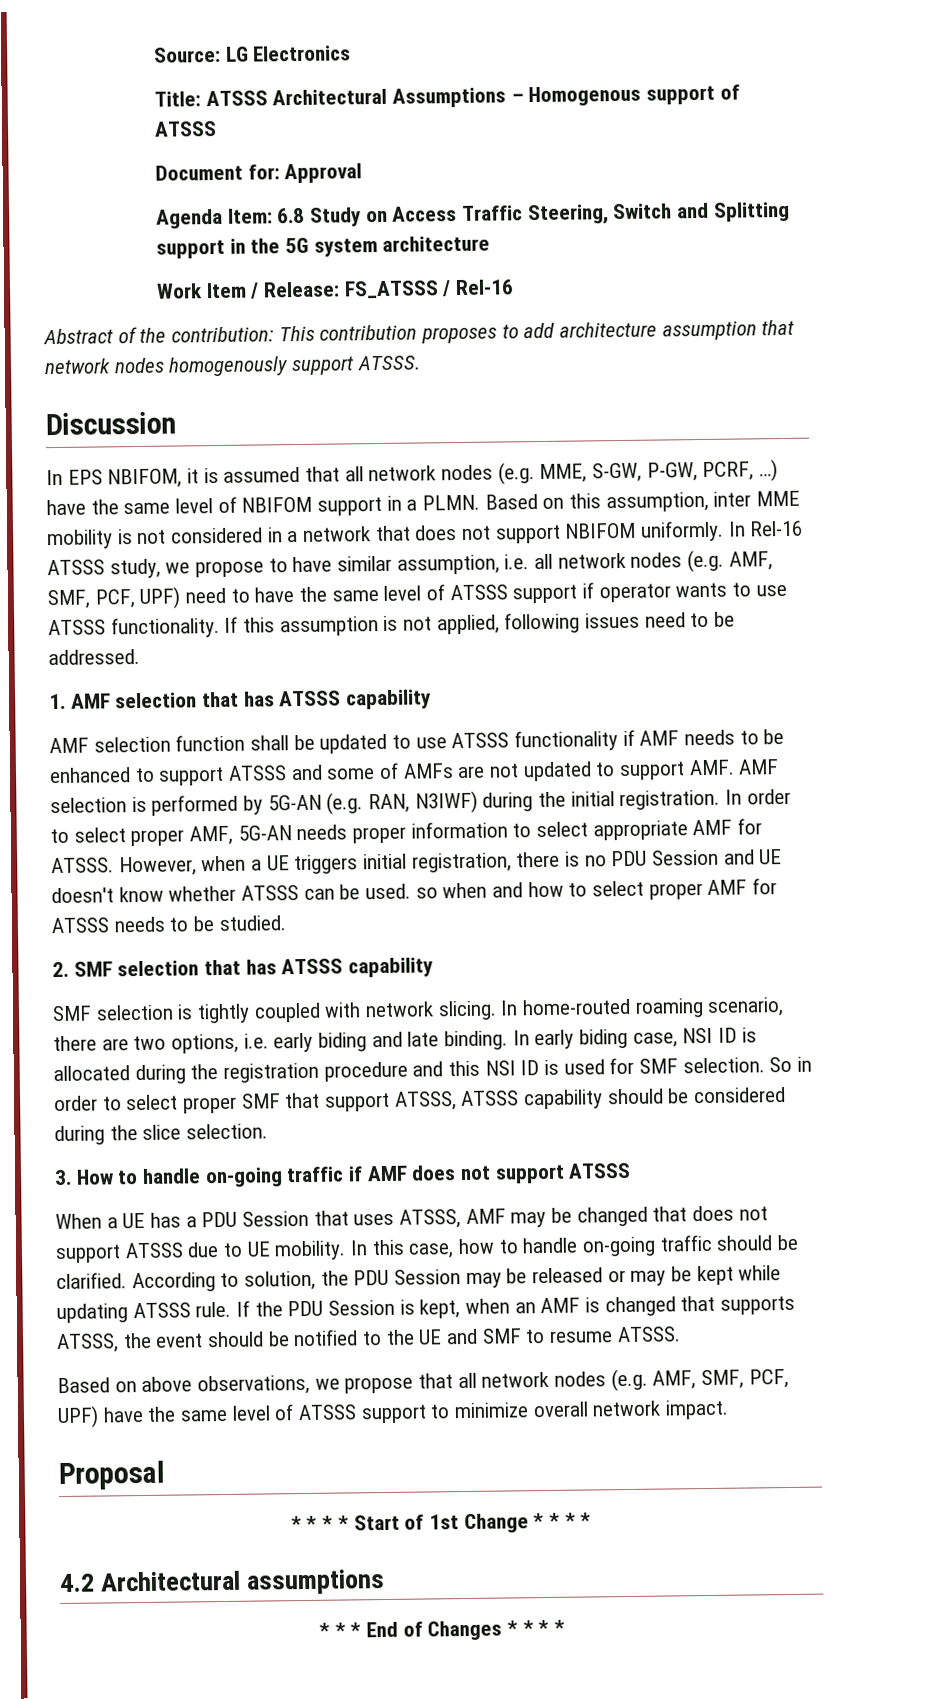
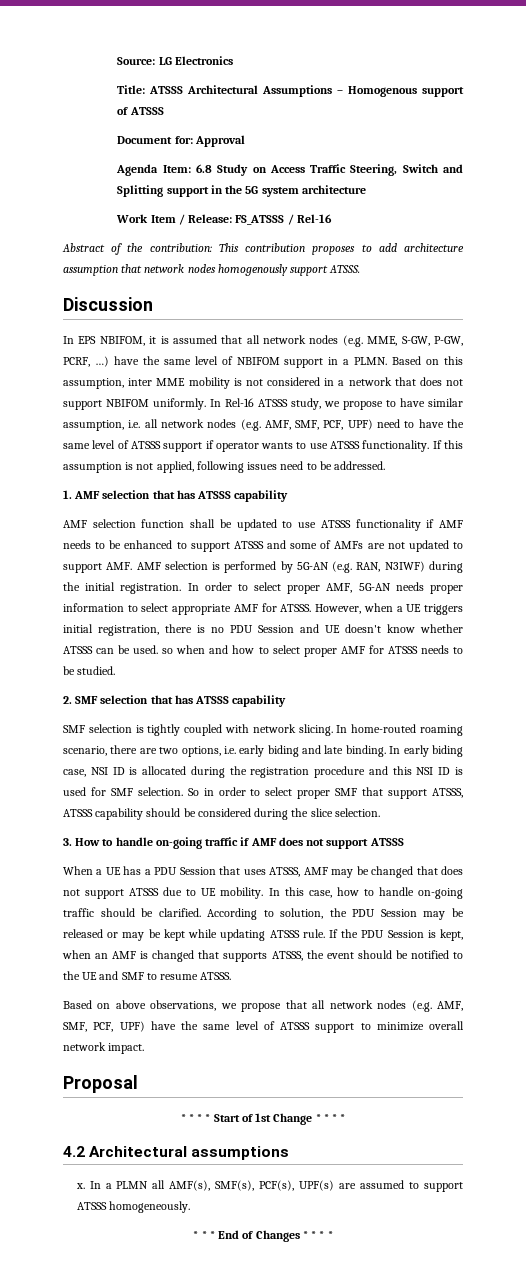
(386, 1582) none -> [75,1180,464,1192] [76,1201,190,1213] // x. In a PLMN all AMF(s), SMF(s), PCF(s), UPF(s) are assumed to support ATSSS homogeneously.

